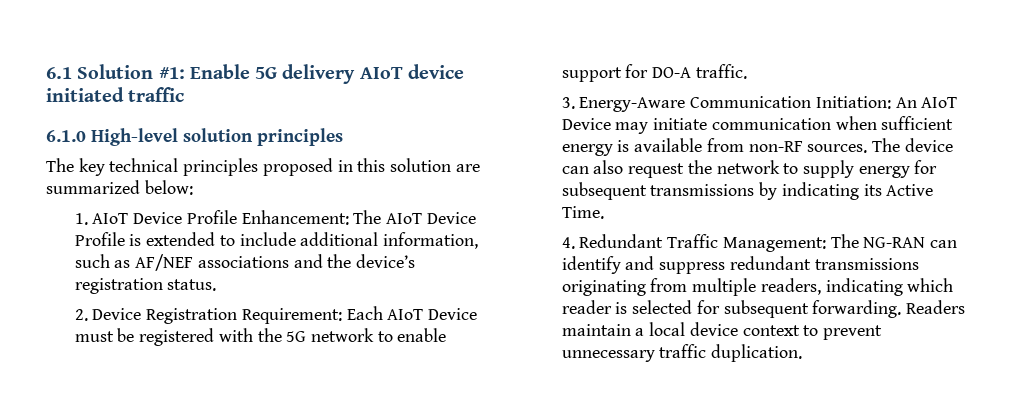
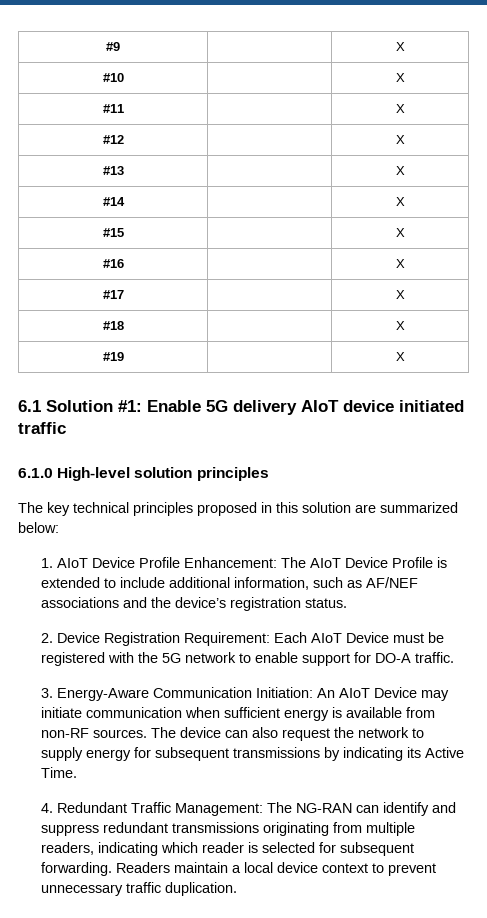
(46, 73) none -> [106,42,120,51] [395,42,405,51] [102,73,124,82] [395,73,405,82] [102,104,124,113] [395,104,405,113] [102,135,124,144] [395,135,405,144] [102,166,124,175] [395,166,405,175] [102,197,125,206] [395,197,405,206] [102,228,124,237] [395,228,405,237] [102,259,124,268] [395,259,405,268] [102,290,124,299] [395,290,405,299] [102,321,124,330] [395,321,405,330] [102,352,124,361] [395,352,405,361] #9 | | X // #10 | | X // #11 | | X // #12 | | X // #13 | | X // #14 | | X // #15 | | X // #16 | | X // #17 | | X // #18 | | X // #19 | | X //

